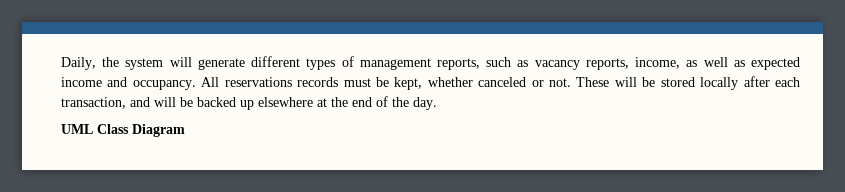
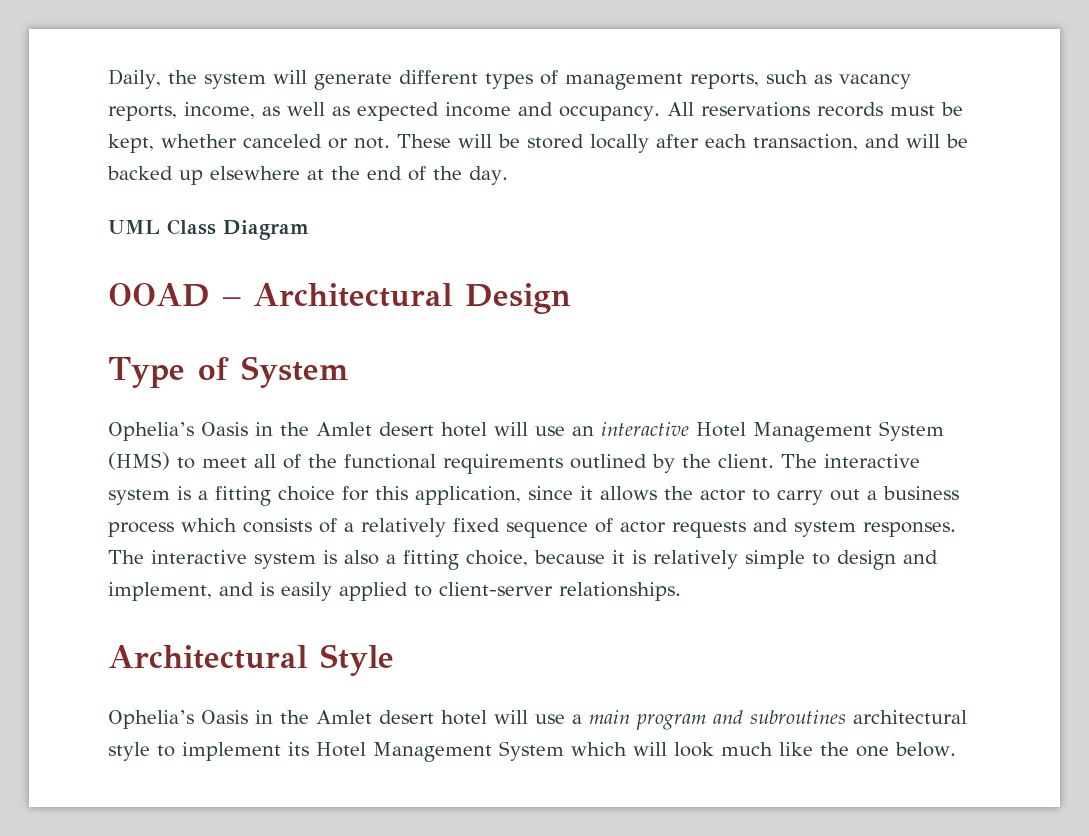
(185, 130) none -> [108,283,571,314] [108,356,349,388] [108,421,944,442] [108,452,920,474] [108,486,959,506] [108,518,956,538] [108,550,938,570] [108,582,681,601] [108,644,394,676] [108,710,967,730] [108,741,956,762] // OOAD – Architectural Design // Type of System // Ophelia’s Oasis in the Amlet desert hotel will use an interactive Hotel Management System (HMS) to meet all of the functional requirements outlined by the client. The interactive system is a fitting choice for this application, since it allows the actor to carry out a business process which consists of a relatively fixed sequence of actor requests and system responses. The interactive system is also a fitting choice, because it is relatively simple to design and implement, and is easily applied to client-server relationships. // Architectural Style // Ophelia’s Oasis in the Amlet desert hotel will use a main program and subroutines architectural style to implement its Hotel Management System which will look much like the one below.

